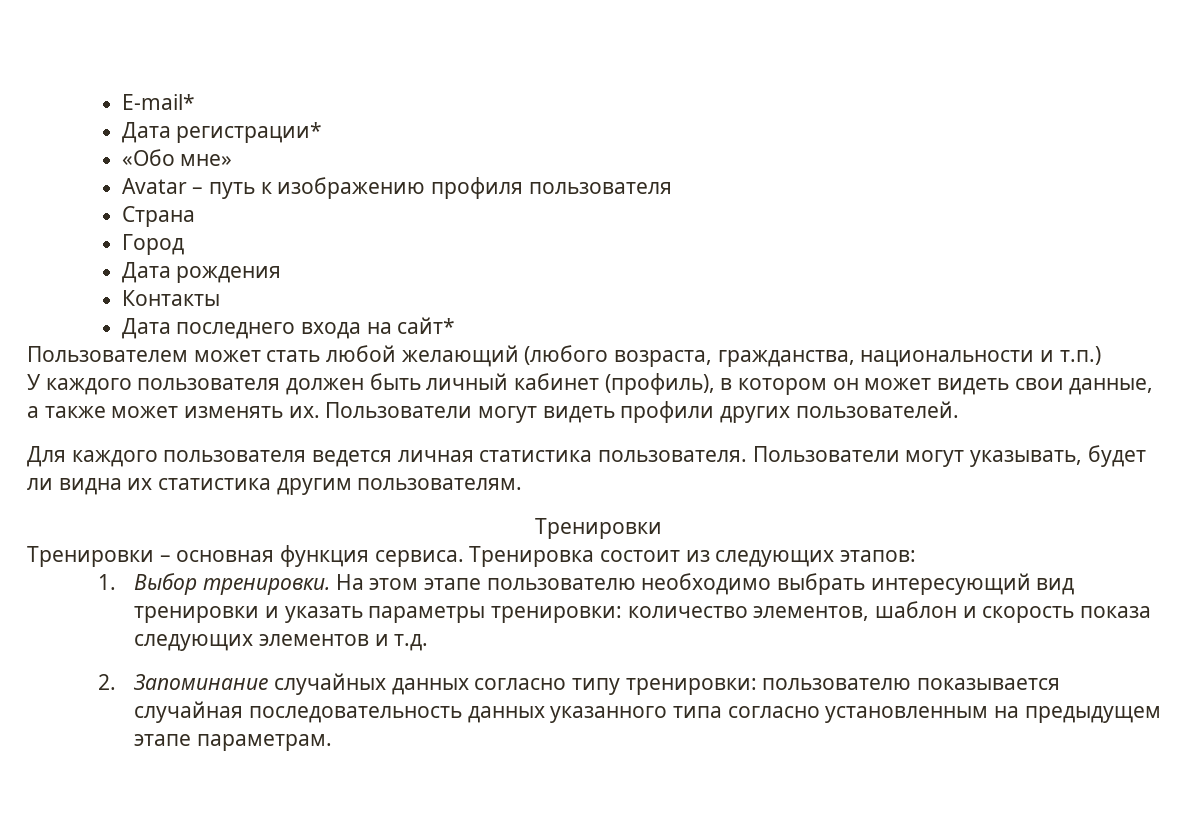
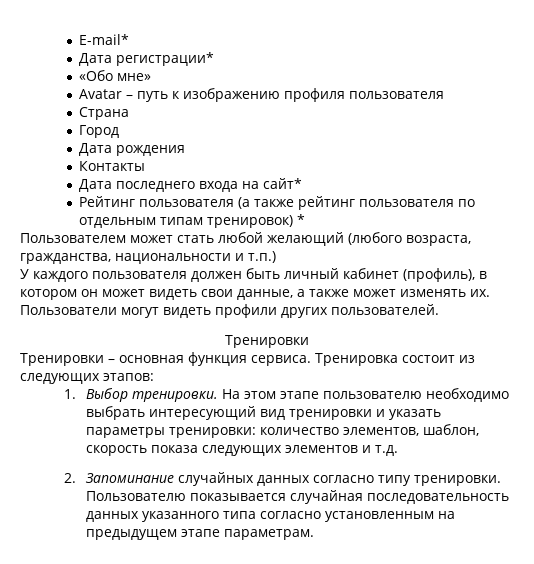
(456, 325) none -> [79,196,476,210] [79,214,306,228] // Рейтинг пользователя (а также рейтинг пользователя по отдельным типам тренировок) *
[27,445,1146,467] [27,478,523,495] // Для каждого пользователя ведется личная статистика пользователя. Пользователи могут указывать, будет ли видна их статистика другим пользователям. -> (439, 309) none
[874,601,977,618] шаблон и -> [422,424,479,436] шаблон,
[625,678,912,695] тренировки: пользователю -> [413,475,501,486] [85,491,186,501] тренировки. Пользователю

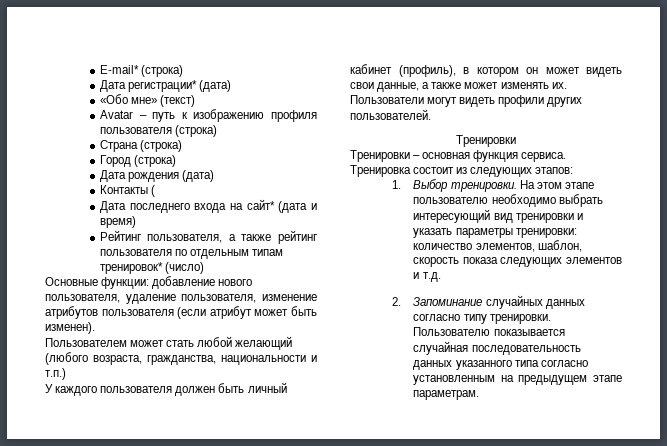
(130, 39) none -> [141,65,184,77] (строка)
(215, 59) none -> [199,80,232,92] (дата)
(152, 77) none -> [160,95,196,107] (текст)
(445, 95) none -> [175,125,218,137] (строка)
(130, 113) none -> [140,140,183,152] (строка)
(120, 131) none -> [134,155,177,167] (строка)
(186, 150) none -> [182,170,215,182] (дата)
(146, 166) none -> [151,185,156,197] (
(303, 183) none -> [278,201,317,213] [99,216,136,228] (дата и время)
[139,197,251,209] пользователя (а -> [147,234,236,243] пользователя, а
[207,214,306,228] тренировок) * -> [99,262,205,274] [45,276,253,289] [45,294,317,304] [45,306,317,319] [45,322,95,334] тренировок* (число) // Основные функции: добавление нового пользователя, удаление пользователя, изменение атрибутов пользователя (если атрибут может быть изменен).

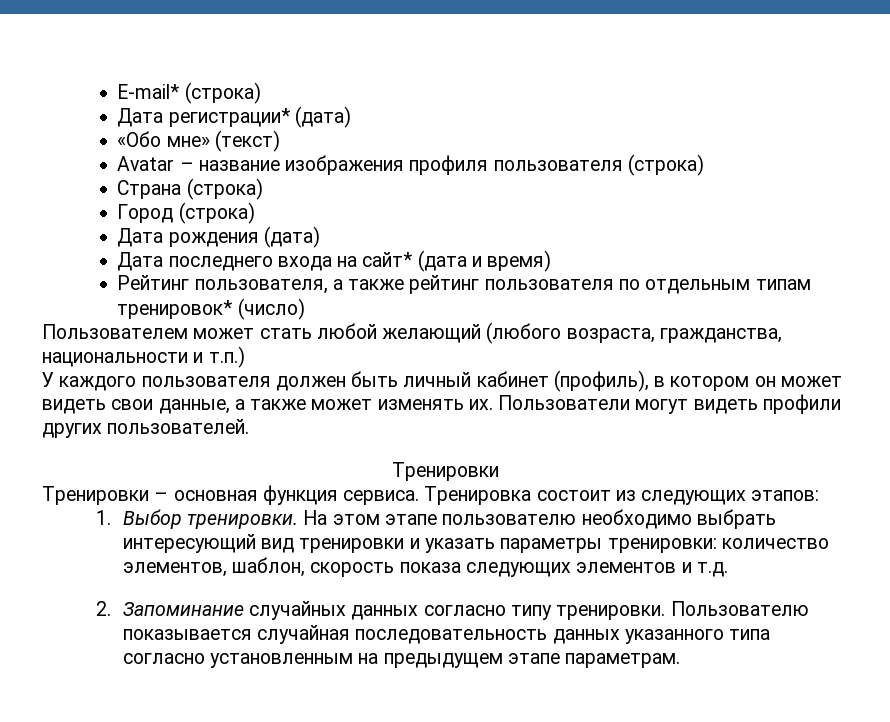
[152,109,265,122] путь к изображению -> [198,155,405,175] название изображения
[99,185,156,197] // Контакты ( -> (320, 237) none
[45,276,253,289] [45,294,317,304] [45,306,317,319] [45,322,95,334] // Основные функции: добавление нового пользователя, удаление пользователя, изменение атрибутов пользователя (если атрибут может быть изменен). -> (305, 309) none

